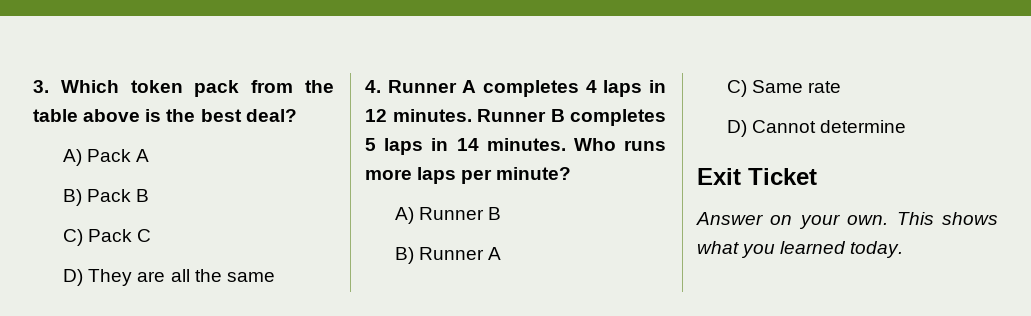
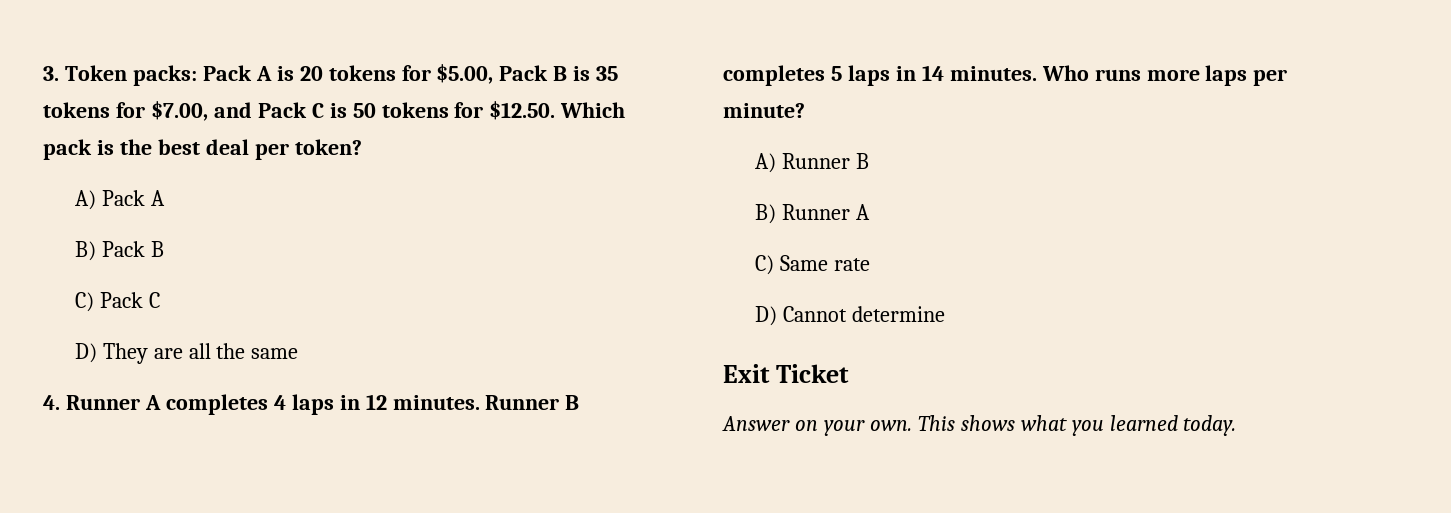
[60,80,334,97] [33,109,297,122] Which token pack from the table above is the best deal? -> [64,64,619,86] [43,101,626,121] [43,139,362,160] Token packs: Pack A is 20 tokens for $5.00, Pack B is 35 tokens for $7.00, and Pack C is 50 tokens for $12.50. Which pack is the best deal per token?

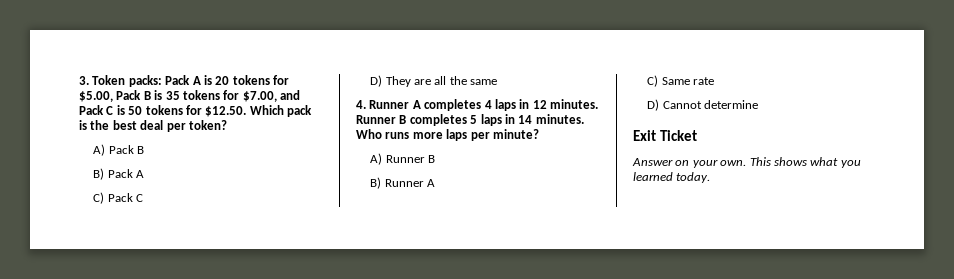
[150,190,165,206] A -> [136,146,144,154] B
[150,241,164,257] B -> [135,170,144,178] A

